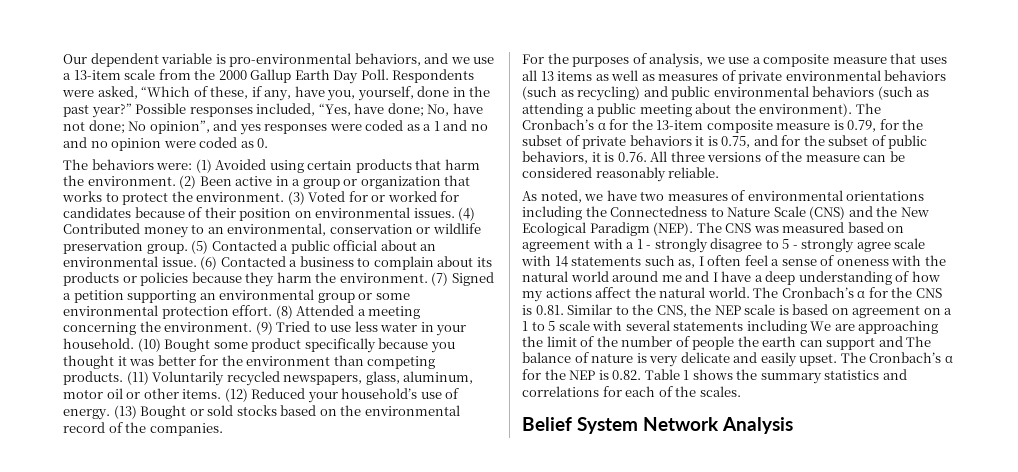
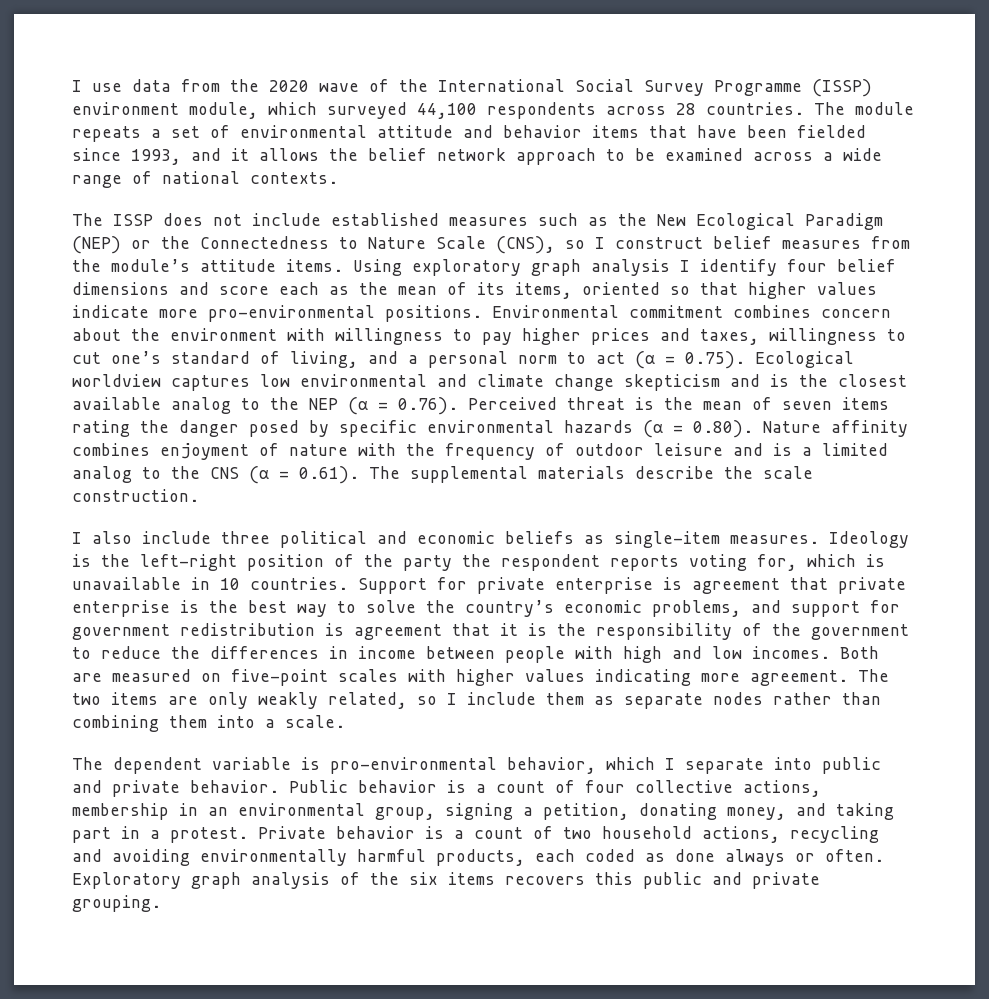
[63,53,495,67] [63,69,475,84] [62,86,491,101] [63,103,483,118] [63,120,488,135] [63,137,269,151] [63,159,480,173] [63,175,471,189] [62,191,460,205] [63,207,476,221] [63,223,481,238] [63,240,437,254] [63,256,492,270] [63,272,494,287] [63,289,410,303] [63,305,421,319] [63,321,467,336] [63,338,455,353] [63,355,436,369] [63,371,474,386] [63,388,460,403] [63,405,460,420] [63,422,223,436] [522,53,947,68] [522,70,947,84] [522,86,930,101] [522,103,881,117] [522,119,924,133] [522,135,928,149] [522,151,905,164] [522,167,720,182] [522,190,925,203] [522,206,582,220] Our dependent variable is pro-environmental behaviors, and we use a 13-item scale from the 2000 Gallup Earth Day Poll. Respondents were asked, “Which of these, if any, have you, yourself, done in the past year?” Possible responses included, “Yes, have done; No, have not done; No opinion”, and yes responses were coded as a 1 and no and no opinion were coded as 0. // The behaviors were: (1) Avoided using certain products that harm the environment. (2) Been active in a group or organization that works to protect the environment. (3) Voted for or worked for candidates because of their position on environmental issues. (4) Contributed money to an environmental, conservation or wildlife preservation group. (5) Contacted a public official about an environmental issue. (6) Contacted a business to complain about its products or policies because they harm the environment. (7) Signed a petition supporting an environmental group or some environmental protection effort. (8) Attended a meeting concerning the environment. (9) Tried to use less water in your household. (10) Bought some product specifically because you thought it was better for the environment than competing products. (11) Voluntarily recycled newspapers, glass, aluminum, motor oil or other items. (12) Reduced your household’s use of energy. (13) Bought or sold stocks based on the environmental record of the companies. // For the purposes of analysis, we use a composite measure that uses all 13 items as well as measures of private environmental behaviors (such as recycling) and public environmental behaviors (such as attending a public meeting about the environment). The Cronbach’s α for the 13-item composite measure is 0.79, for the subset of private behaviors it is 0.75, and for the subset of public behaviors, it is 0.76. All three versions of the measure can be considered reasonably reliable. // As noted, we have two measures of environmental orientations including -> [72,79,872,97] [72,102,914,119] [72,125,866,142] [72,148,882,165] [72,171,338,188] [72,213,883,230] [72,236,151,254] I use data from the 2020 wave of the International Social Survey Programme (ISSP) environment module, which surveyed 44,100 respondents across 28 countries. The module repeats a set of environmental attitude and behavior items that have been fielded since 1993, and it allows the belief network approach to be examined across a wide range of national contexts. // The ISSP does not include established measures such as the New Ecological Paradigm (NEP) or
[809,206,929,220] [522,222,905,236] [522,238,926,253] [521,255,946,268] [522,271,940,285] [522,287,942,302] [522,304,953,318] [522,320,939,334] [522,336,932,350] [522,352,953,367] [522,369,907,384] [522,386,741,397] [522,417,793,434] (CNS) and the New Ecological Paradigm (NEP). The CNS was measured based on agreement with a 1 - strongly disagree to 5 - strongly agree scale with 14 statements such as, I often feel a sense of oneness with the natural world around me and I have a deep understanding of how my actions affect the natural world. The Cronbach’s α for the CNS is 0.81. Similar to the CNS, the NEP scale is based on agreement on a 1 to 5 scale with several statements including We are approaching the limit of the number of people the earth can support and The balance of nature is very delicate and easily upset. The Cronbach’s α for the NEP is 0.82. Table 1 shows the summary statistics and correlations for each of the scales. // Belief System Network Analysis -> [496,236,910,254] [72,259,896,276] [72,282,877,299] [72,305,891,322] [72,328,906,345] [72,351,854,369] [72,374,907,391] [72,397,889,415] [72,420,908,438] [72,443,888,460] [72,466,813,484] [72,489,199,502] [72,531,909,548] [72,554,885,571] [72,577,906,594] [72,600,900,617] [72,623,909,640] [72,646,879,663] [72,669,889,686] [72,692,881,709] [72,715,345,732] [72,757,881,774] [72,780,821,797] [72,803,894,820] [72,826,879,843] [72,849,884,866] [72,872,820,889] [72,895,161,912] (CNS), so I construct belief measures from the module’s attitude items. Using exploratory graph analysis I identify four belief dimensions and score each as the mean of its items, oriented so that higher values indicate more pro-environmental positions. Environmental commitment combines concern about the environment with willingness to pay higher prices and taxes, willingness to cut one’s standard of living, and a personal norm to act (α = 0.75). Ecological worldview captures low environmental and climate change skepticism and is the closest available analog to the NEP (α = 0.76). Perceived threat is the mean of seven items rating the danger posed by specific environmental hazards (α = 0.80). Nature affinity combines enjoyment of nature with the frequency of outdoor leisure and is a limited analog to the CNS (α = 0.61). The supplemental materials describe the scale construction. // I also include three political and economic beliefs as single-item measures. Ideology is the left-right position of the party the respondent reports voting for, which is unavailable in 10 countries. Support for private enterprise is agreement that private enterprise is the best way to solve the country’s economic problems, and support for government redistribution is agreement that it is the responsibility of the government to reduce the differences in income between people with high and low incomes. Both are measured on five-point scales with higher values indicating more agreement. The two items are only weakly related, so I include them as separate nodes rather than combining them into a scale. // The dependent variable is pro-environmental behavior, which I separate into public and private behavior. Public behavior is a count of four collective actions, membership in an environmental group, signing a petition, donating money, and taking part in a protest. Private behavior is a count of two household actions, recycling and avoiding environmentally harmful products, each coded as done always or often. Exploratory graph analysis of the six items recovers this public and private grouping.

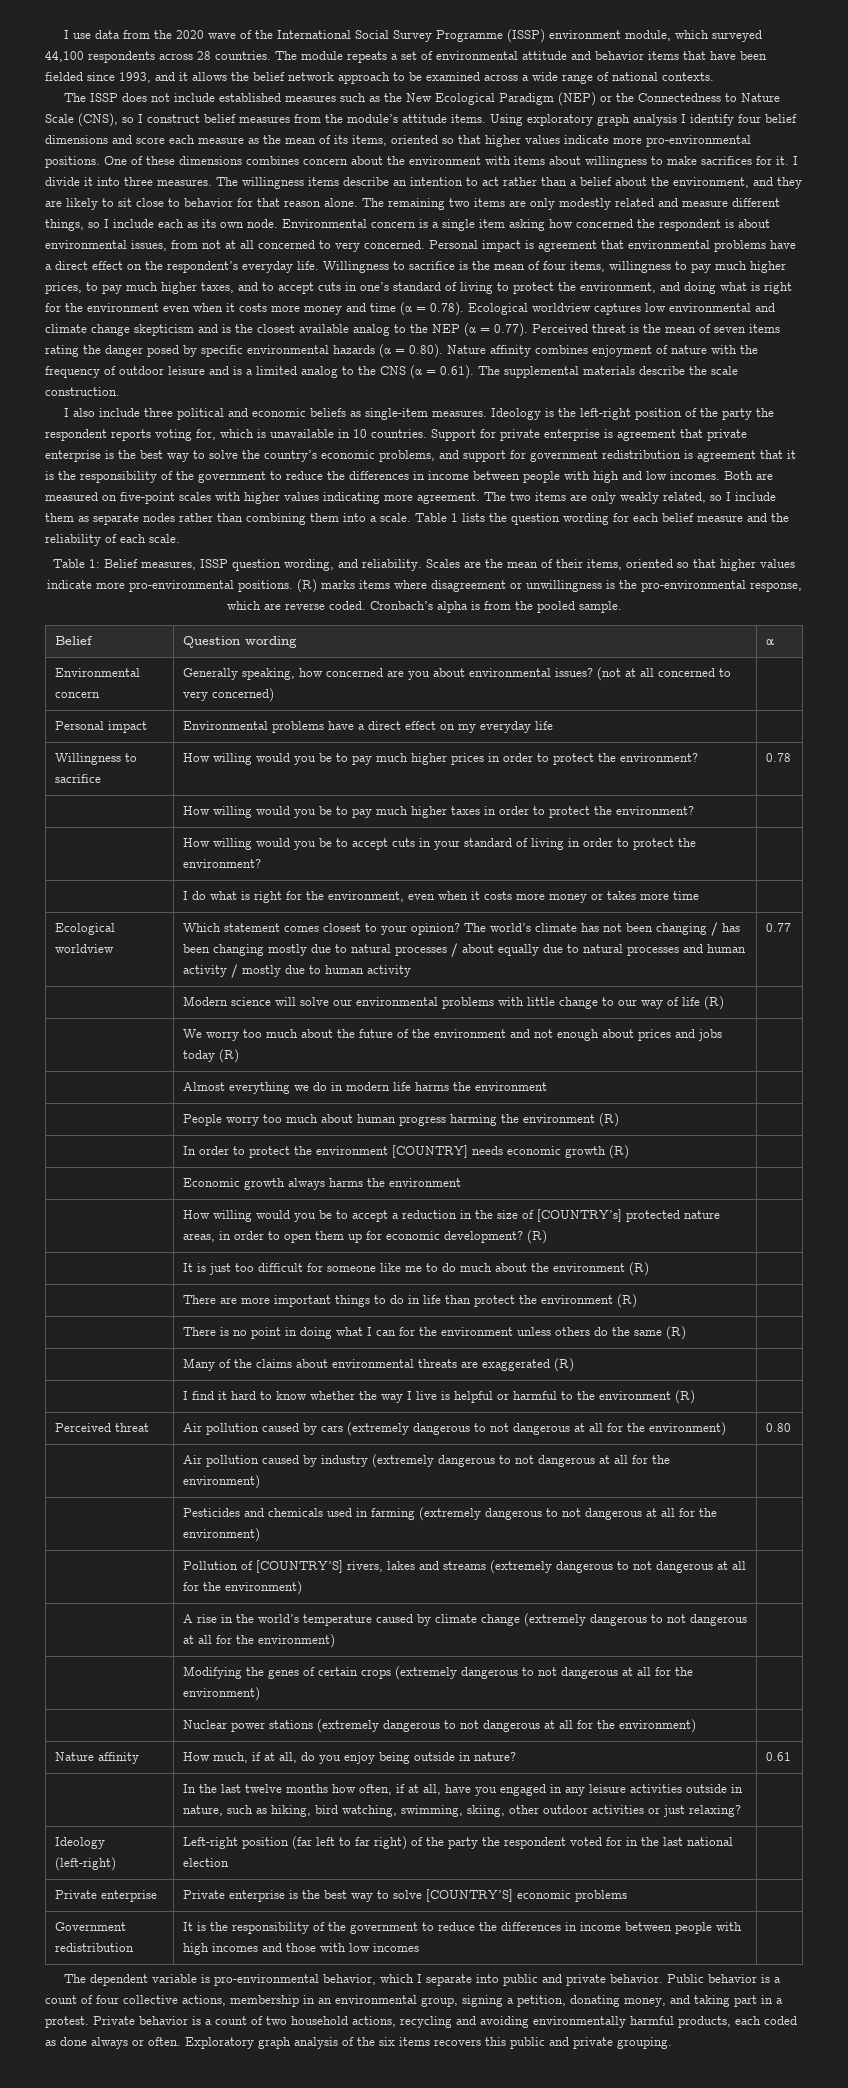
(319, 288) none -> [198,137,244,144] measure
[492,305,723,318] Environmental commitment -> [104,156,242,165] One of these dimensions
[335,328,906,345] [72,351,745,369] willingness to pay higher prices and taxes, willingness to cut one’s standard of living, and a personal norm to act (α = 0.75). -> [514,156,798,168] [45,177,802,189] [45,198,780,210] [45,219,770,231] [45,240,796,252] [45,261,786,273] [45,282,792,294] [45,302,464,316] items about willingness to make sacrifices for it. I divide it into three measures. The willingness items describe an intention to act rather than a belief about the environment, and they are likely to sit close to behavior for that reason alone. The remaining two items are only modestly related and measure different things, so I include each as its own node. Environmental concern is a single item asking how concerned the respondent is about environmental issues, from not at all concerned to very concerned. Personal impact is agreement that environmental problems have a direct effect on the respondent’s everyday life. Willingness to sacrifice is the mean of four items, willingness to pay much higher prices, to pay much higher taxes, and to accept cuts in one’s standard of living to protect the environment, and doing what is right for the environment even when it costs more money and time (α = 0.78).
[398,397,458,415] 0.76). -> [494,323,528,337] 0.77).
(345, 721) none -> [415,513,789,525] [45,534,180,546] [53,559,795,571] [46,579,802,593] [226,601,622,613] [54,636,93,645] [182,636,297,648] [765,639,774,645] [54,668,140,677] [54,691,100,698] [182,667,731,681] [182,688,274,702] [54,721,147,733] [182,721,553,733] [54,753,137,765] [54,774,101,783] [182,753,698,765] [765,753,791,762] [182,806,694,818] [182,838,696,850] [182,859,261,868] [182,891,699,903] [54,923,115,935] [54,944,114,953] [182,922,740,936] [182,943,746,957] [182,964,411,978] [765,923,791,932] [182,996,724,1010] [182,1029,722,1041] [182,1049,239,1063] [182,1082,547,1094] [182,1113,619,1127] [182,1145,629,1159] [182,1178,461,1190] [182,1209,720,1222] [182,1230,547,1244] [182,1262,649,1276] [182,1294,637,1308] [182,1326,686,1340] [182,1358,574,1372] [182,1390,695,1404] [54,1423,149,1432] [182,1422,726,1436] [765,1423,791,1432] [182,1454,670,1468] [182,1475,260,1489] [182,1507,717,1521] [182,1528,260,1542] [182,1560,746,1574] [182,1581,302,1595] [182,1613,747,1627] [182,1634,335,1648] [182,1666,693,1680] [182,1687,260,1701] [182,1719,696,1733] [54,1752,139,1764] [182,1752,516,1764] [765,1752,791,1761] [182,1784,743,1796] [182,1805,741,1817] [54,1837,105,1849] [54,1857,116,1871] [182,1836,733,1850] [182,1858,229,1867] [54,1890,157,1902] [182,1889,627,1902] [54,1922,126,1931] [54,1943,134,1952] [182,1922,742,1934] [182,1943,419,1955] Table 1 lists the question wording for each belief measure and the reliability of each scale. // Table 1: Belief measures, ISSP question wording, and reliability. Scales are the mean of their items, oriented so that higher values indicate more pro-environmental positions. (R) marks items where disagreement or unwillingness is the pro-environmental response, which are reverse coded. Cronbach’s alpha is from the pooled sample. // Belief | Question wording | α // Environmental concern | Generally speaking, how concerned are you about environmental issues? (not at all concerned to very concerned) | // Personal impact | Environmental problems have a direct effect on my everyday life | // Willingness to sacrifice | How willing would you be to pay much higher prices in order to protect the environment? | 0.78 // | How willing would you be to pay much higher taxes in order to protect the environment? | // | How willing would you be to accept cuts in your standard of living in order to protect the environment? | // | I do what is right for the environment, even when it costs more money or takes more time | // Ecological worldview | Which statement comes closest to your opinion? The world’s climate has not been changing / has been changing mostly due to natural processes / about equally due to natural processes and human activity / mostly due to human activity | 0.77 // | Modern science will solve our environmental problems with little change to our way of life (R) | // | We worry too much about the future of the environment and not enough about prices and jobs today (R) | // | Almost everything we do in modern life harms the environment | // | People worry too much about human progress harming the environment (R) | // | In order to protect the environment [COUNTRY] needs economic growth (R) | // | Economic growth always harms the environment | // | How willing would you be to accept a reduction in the size of [COUNTRY’s] protected nature areas, in order to open them up for economic development? (R) | // | It is just too difficult for someone like me to do much about the environment (R) | // | There are more important things to do in life than protect the environment (R) | // | There is no point in doing what I can for the environment unless others do the same (R) | // | Many of the claims about environmental threats are exaggerated (R) | // | I find it hard to know whether the way I live is helpful or harmful to the environment (R) | // Perceived threat | Air pollution caused by cars (extremely dangerous to not dangerous at all for the environment) | 0.80 // | Air pollution caused by industry (extremely dangerous to not dangerous at all for the environment) | // | Pesticides and chemicals used in farming (extremely dangerous to not dangerous at all for the environment) | // | Pollution of [COUNTRY’S] rivers, lakes and streams (extremely dangerous to not dangerous at all for the environment) | // | A rise in the world’s temperature caused by climate change (extremely dangerous to not dangerous at all for the environment) | // | Modifying the genes of certain crops (extremely dangerous to not dangerous at all for the environment) | // | Nuclear power stations (extremely dangerous to not dangerous at all for the environment) | // Nature affinity | How much, if at all, do you enjoy being outside in nature? | 0.61 // | In the last twelve months how often, if at all, have you engaged in any leisure activities outside in nature, such as hiking, bird watching, swimming, skiing, other outdoor activities or just relaxing? | // Ideology (left-right) | Left-right position (far left to far right) of the party the respondent voted for in the last national election | // Private enterprise | Private enterprise is the best way to solve [COUNTRY’S] economic problems | // Government redistribution | It is the responsibility of the government to reduce the differences in income between people with high incomes and those with low incomes |

